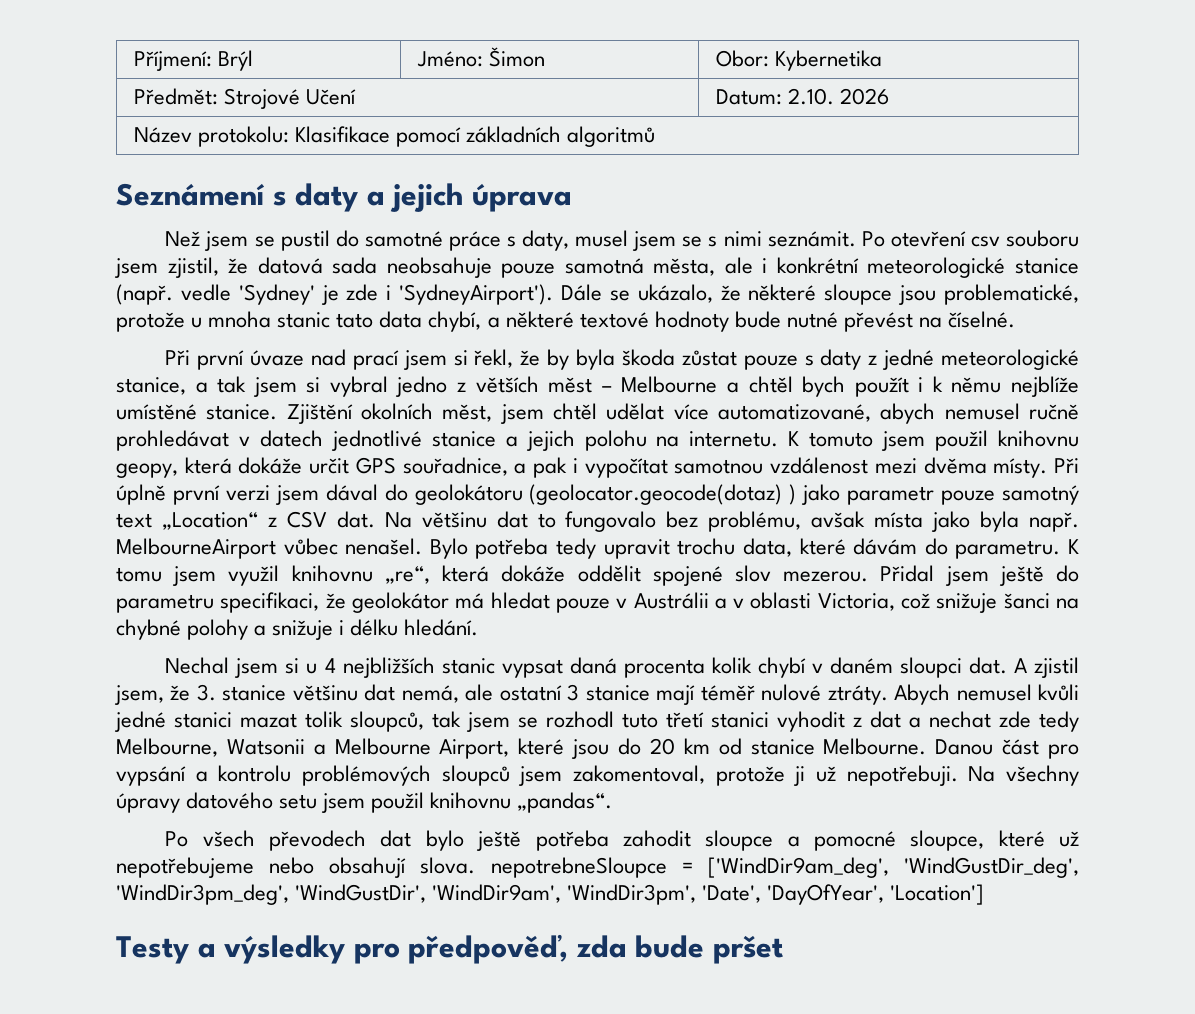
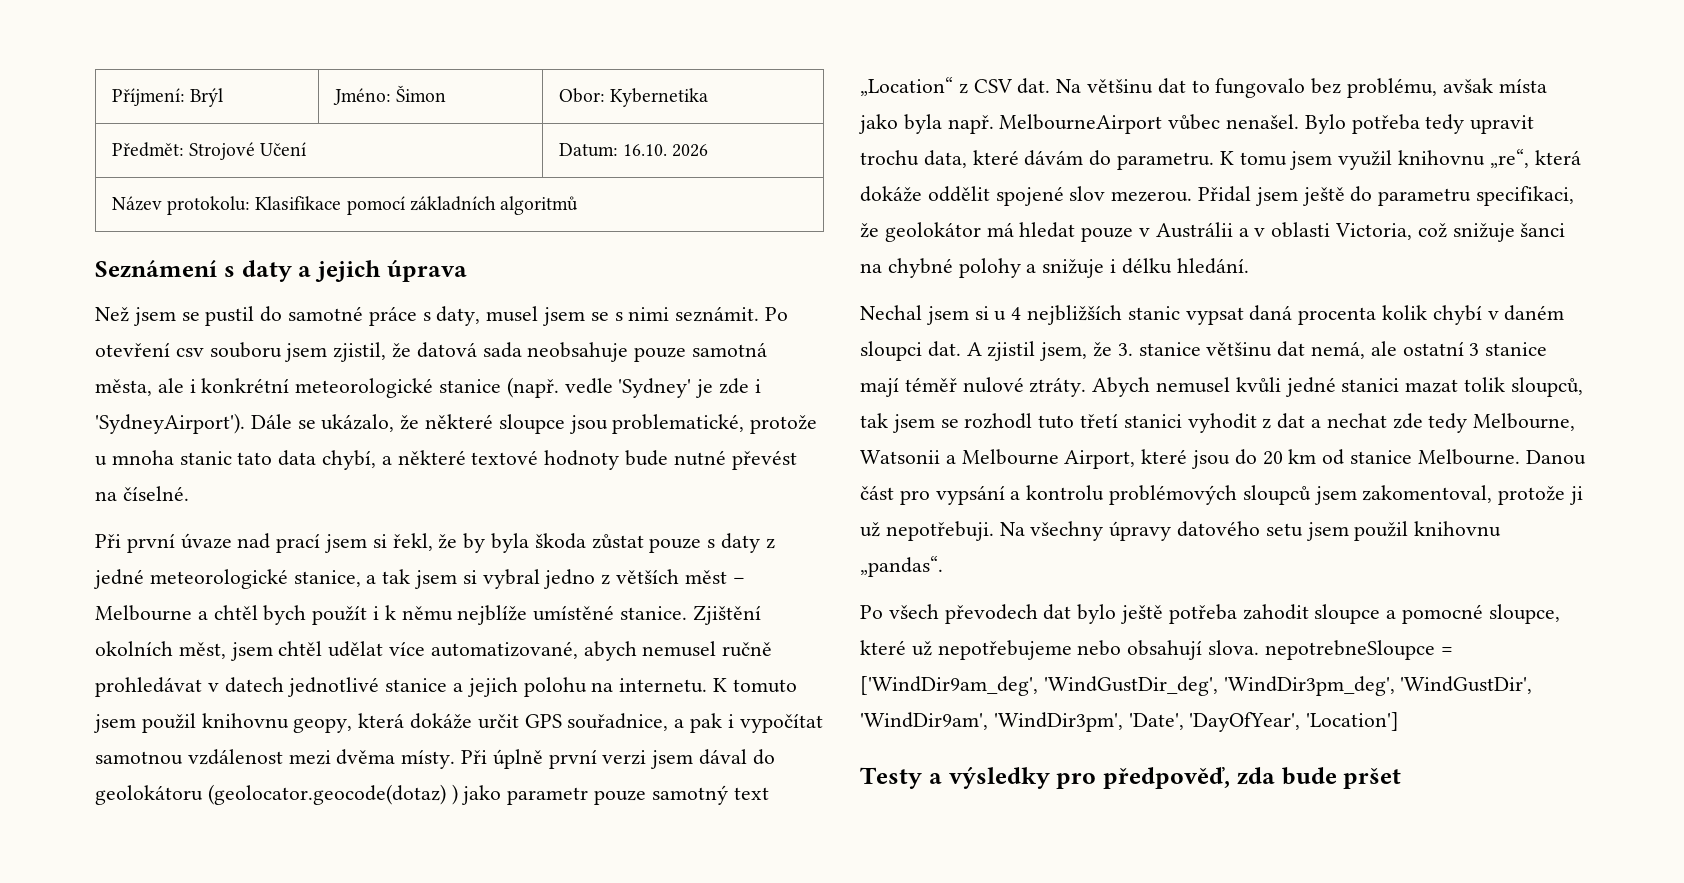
[787,88,834,105] 2.10. -> [623,144,668,156] 16.10.

